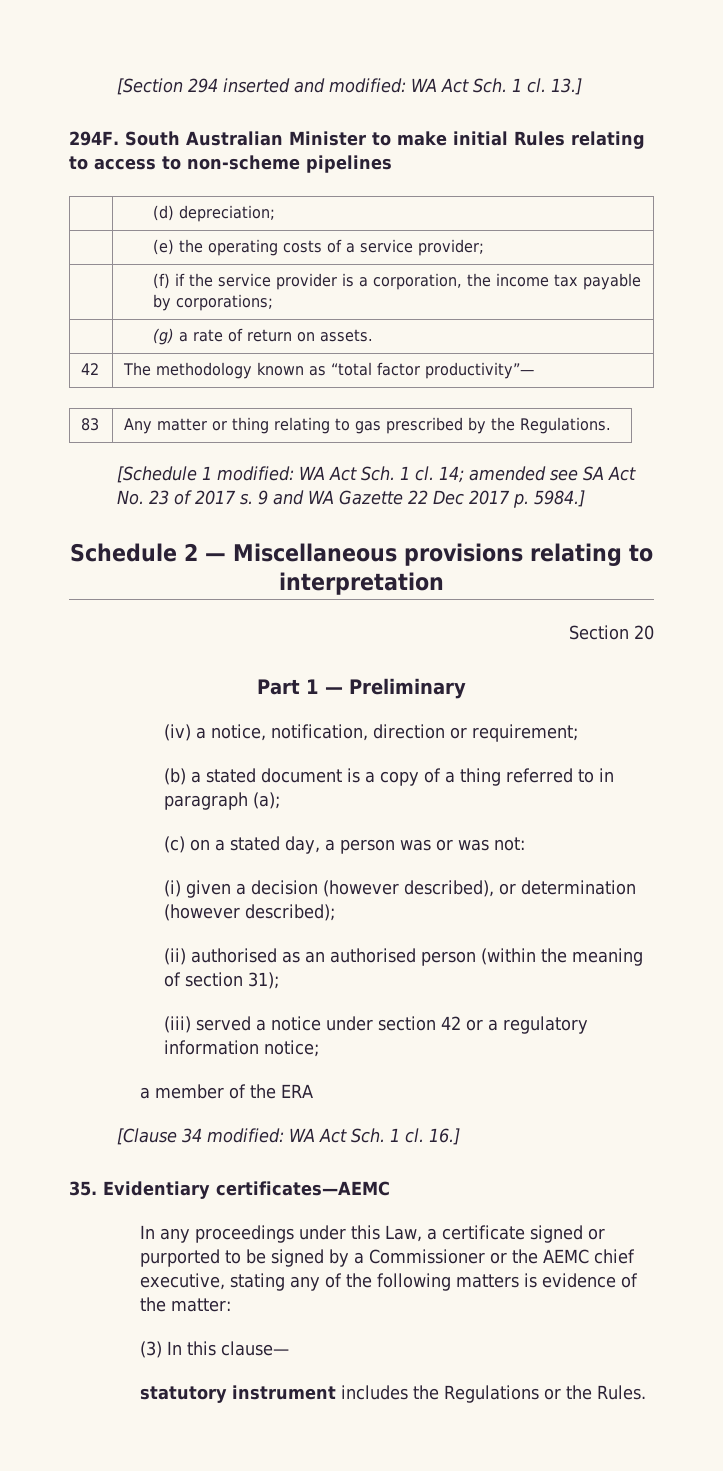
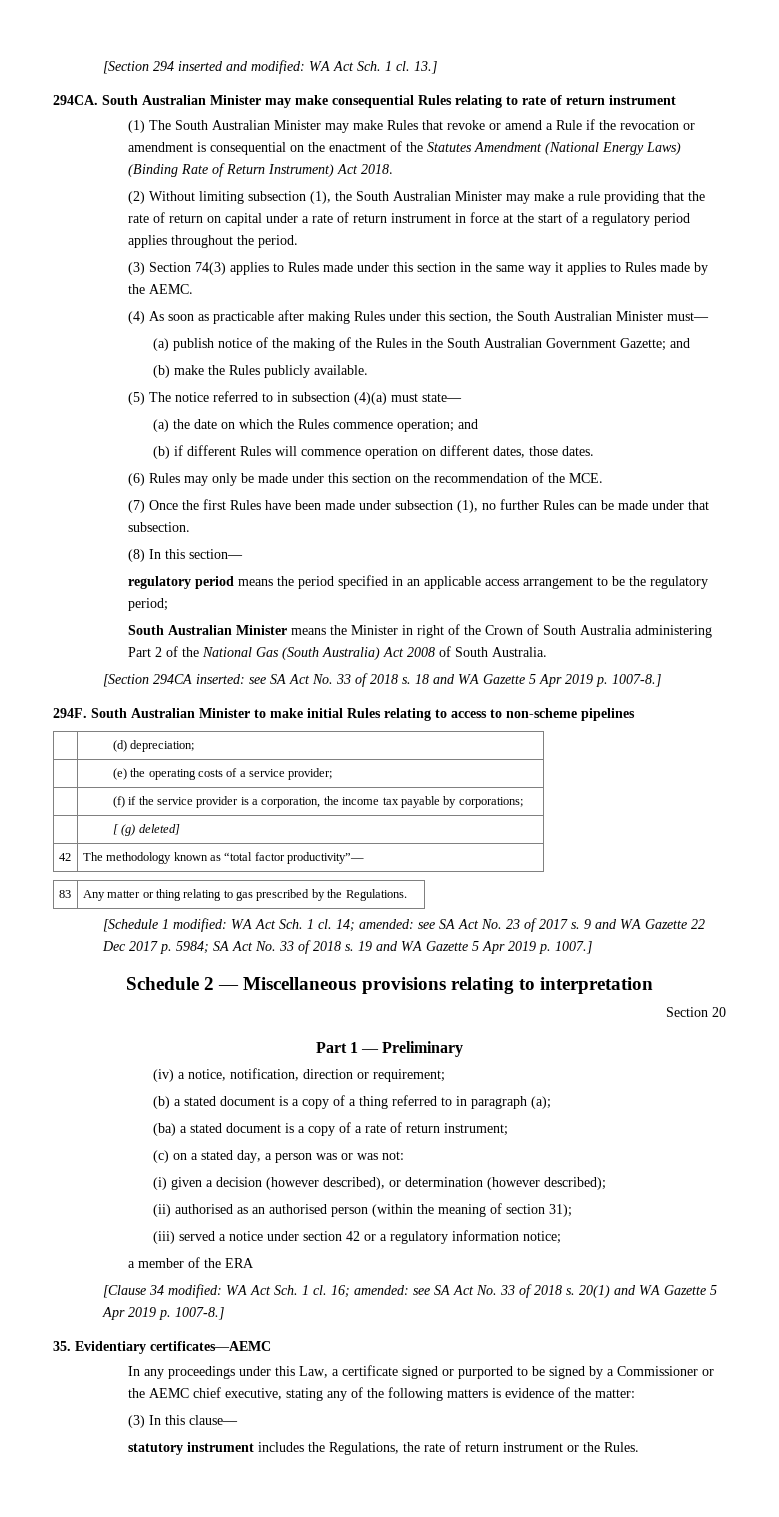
(583, 86) none -> [53,95,676,108] [127,119,695,133] [127,141,681,155] [127,163,393,177] [127,191,705,204] [127,212,690,226] [127,235,298,248] [127,262,708,275] [127,284,193,294] [127,310,709,324] [152,337,690,351] [152,365,368,378] [127,391,462,405] [152,419,478,432] [152,445,594,459] [127,472,603,486] [127,499,709,513] [127,522,190,532] [127,549,243,562] [127,575,708,589] [127,598,168,611] [127,624,712,638] [127,646,547,660] [102,673,661,687] // 294CA. South Australian Minister may make consequential Rules relating to rate of return instrument // (1) The South Australian Minister may make Rules that revoke or amend a Rule if the revocation or amendment is consequential on the enactment of the Statutes Amendment (National Energy Laws) (Binding Rate of Return Instrument) Act 2018. // (2) Without limiting subsection (1), the South Australian Minister may make a rule providing that the rate of return on capital under a rate of return instrument in force at the start of a regulatory period applies throughout the period. // (3) Section 74(3) applies to Rules made under this section in the same way it applies to Rules made by the AEMC. // (4) As soon as practicable after making Rules under this section, the South Australian Minister must— // (a) publish notice of the making of the Rules in the South Australian Government Gazette; and // (b) make the Rules publicly available. // (5) The notice referred to in subsection (4)(a) must state— // (a) the date on which the Rules commence operation; and // (b) if different Rules will commence operation on different dates, those dates. // (6) Rules may only be made under this section on the recommendation of the MCE. // (7) Once the first Rules have been made under subsection (1), no further Rules can be made under that subsection. // (8) In this section— // regulatory period means the period specified in an applicable access arrangement to be the regulatory period; // South Australian Minister means the Minister in right of the Crown of South Australia administering Part 2 of the National Gas (South Australia) Act 2008 of South Australia. // [Section 294CA inserted: see SA Act No. 33 of 2018 s. 18 and WA Gazette 5 Apr 2019 p. 1007-8.]
[152,328,373,345] (g) a rate of return on assets. -> [112,824,180,836] [ (g) deleted]
[469,466,547,481] amended -> [358,919,414,929] amended:
[534,490,586,507] 5984.] -> [175,940,592,954] 5984; SA Act No. 33 of 2018 s. 19 and WA Gazette 5 Apr 2019 p. 1007.]
(280, 800) none -> [152,1122,508,1136] // (ba) a stated document is a copy of a rate of return instrument;
[429,1128,461,1145] 16.] -> [330,1284,717,1298] [101,1307,224,1320] 16; amended: see SA Act No. 33 of 2018 s. 20(1) and WA Gazette 5 Apr 2019 p. 1007-8.]
[444,1385,540,1403] Regulations -> [328,1441,563,1455] Regulations, the rate of return instrument

